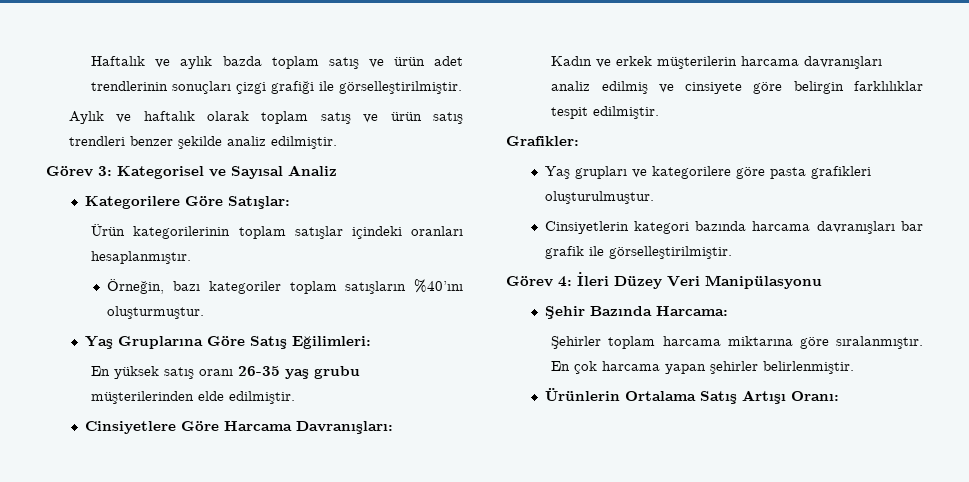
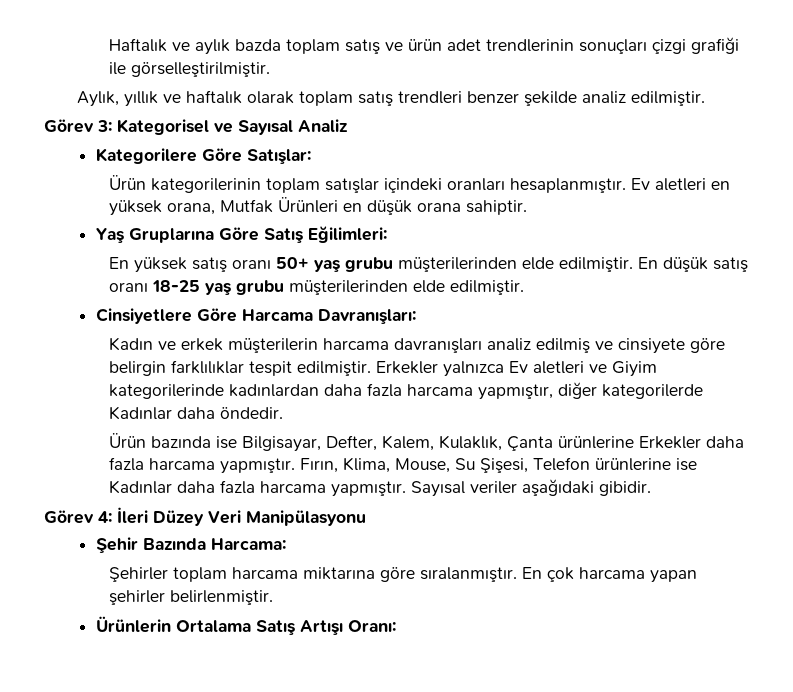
[68,111,104,124] Aylık -> [76,91,158,107] Aylık, yıllık
[363,112,463,124] ve ürün satış -> (393, 98) none
[107,279,463,294] [107,306,205,319] // Örneğin, bazı kategoriler toplam satışların %40’ını oluşturmuştur. -> [631,178,731,191] [109,197,528,216] Ev aletleri en yüksek orana, Mutfak Ürünleri en düşük orana sahiptir.
[238,366,281,376] 26-35 -> [276,257,749,272] [109,280,201,292] 50+ yaş grubu müşterilerinden elde edilmiştir. En düşük satış oranı 18-25
[506,136,579,146] [544,166,871,179] [544,191,654,204] [544,221,923,234] [544,246,732,259] // Grafikler: // Yaş grupları ve kategorilere göre pasta grafikleri oluşturulmuştur. // Cinsiyetlerin kategori bazında harcama davranışları bar grafik ile görselleştirilmiştir. -> [376,361,658,377] [109,382,704,400] [109,406,284,420] [109,433,745,452] [109,457,698,474] [109,479,652,497] Erkekler yalnızca Ev aletleri ve Giyim kategorilerinde kadınlardan daha fazla harcama yapmıştır, diğer kategorilerde Kadınlar daha öndedir. // Ürün bazında ise Bilgisayar, Defter, Kalem, Kulaklık, Çanta ürünlerine Erkekler daha fazla harcama yapmıştır. Fırın, Klima, Mouse, Su Şişesi, Telefon ürünlerine ise Kadınlar daha fazla harcama yapmıştır. Sayısal veriler aşağıdaki gibidir.

